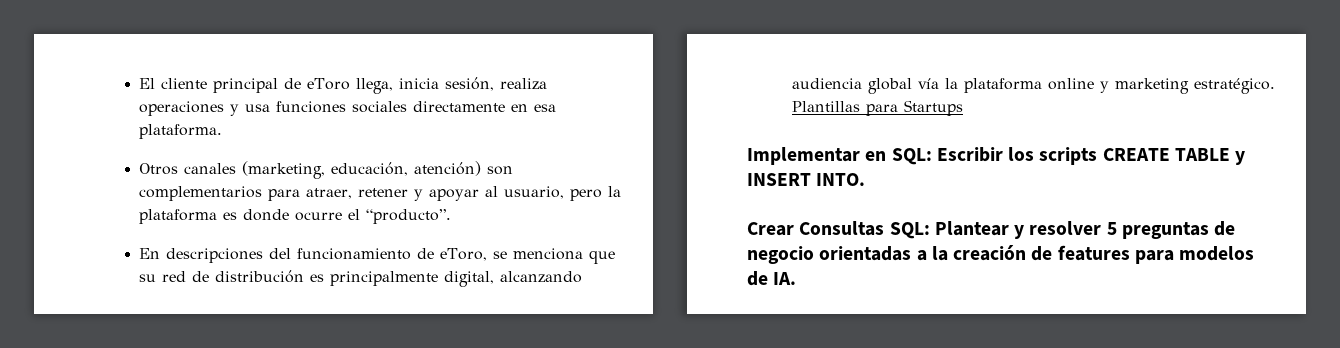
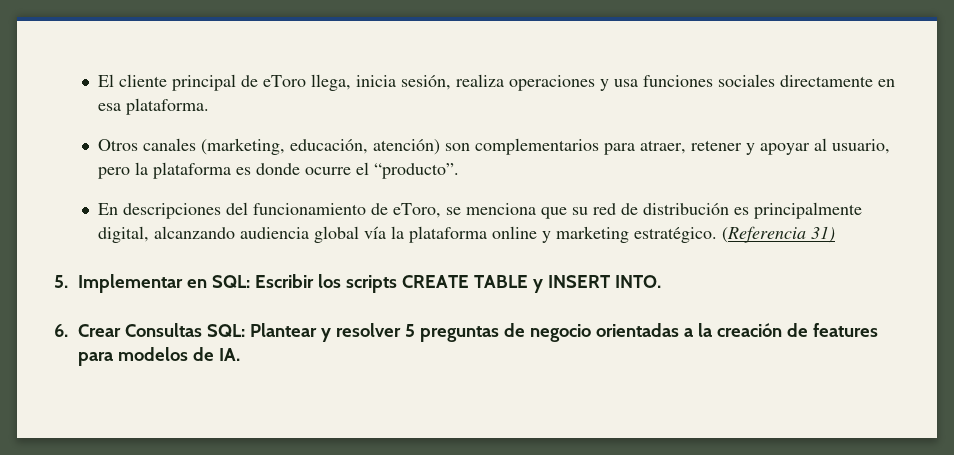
[792,100,964,116] Plantillas para Startups // -> [722,226,836,243] [54,275,68,288] (Referencia 31) // 5.
(866, 179) none -> [54,324,68,337] 6.

